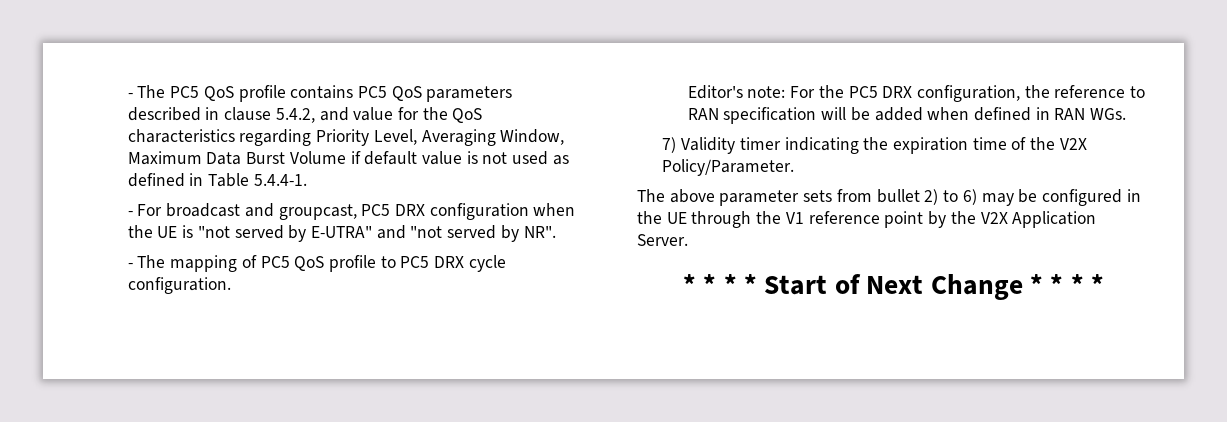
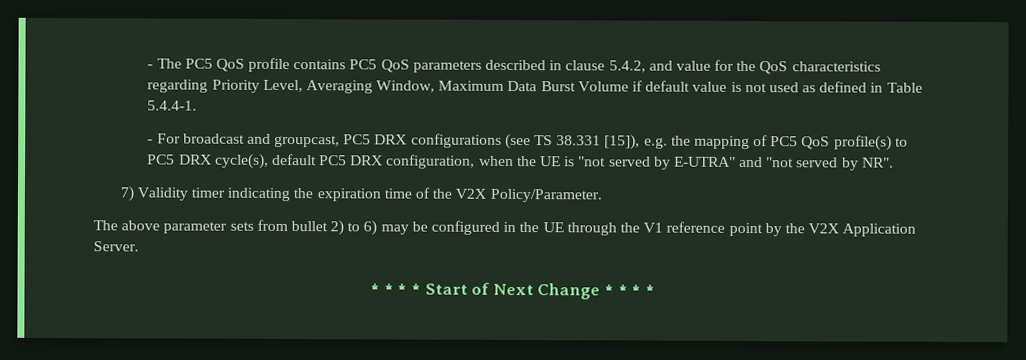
[429,203,529,220] configuration -> [410,133,908,151] [147,153,476,169] configurations (see TS 38.331 [15]), e.g. the mapping of PC5 QoS profile(s) to PC5 DRX cycle(s), default PC5 DRX configuration,
[127,255,506,272] [127,277,231,294] [687,85,1146,102] [687,107,1127,124] // - The mapping of PC5 QoS profile to PC5 DRX cycle configuration. // Editor's note: For the PC5 DRX configuration, the reference to RAN specification will be added when defined in RAN WGs. -> (894, 162) none

